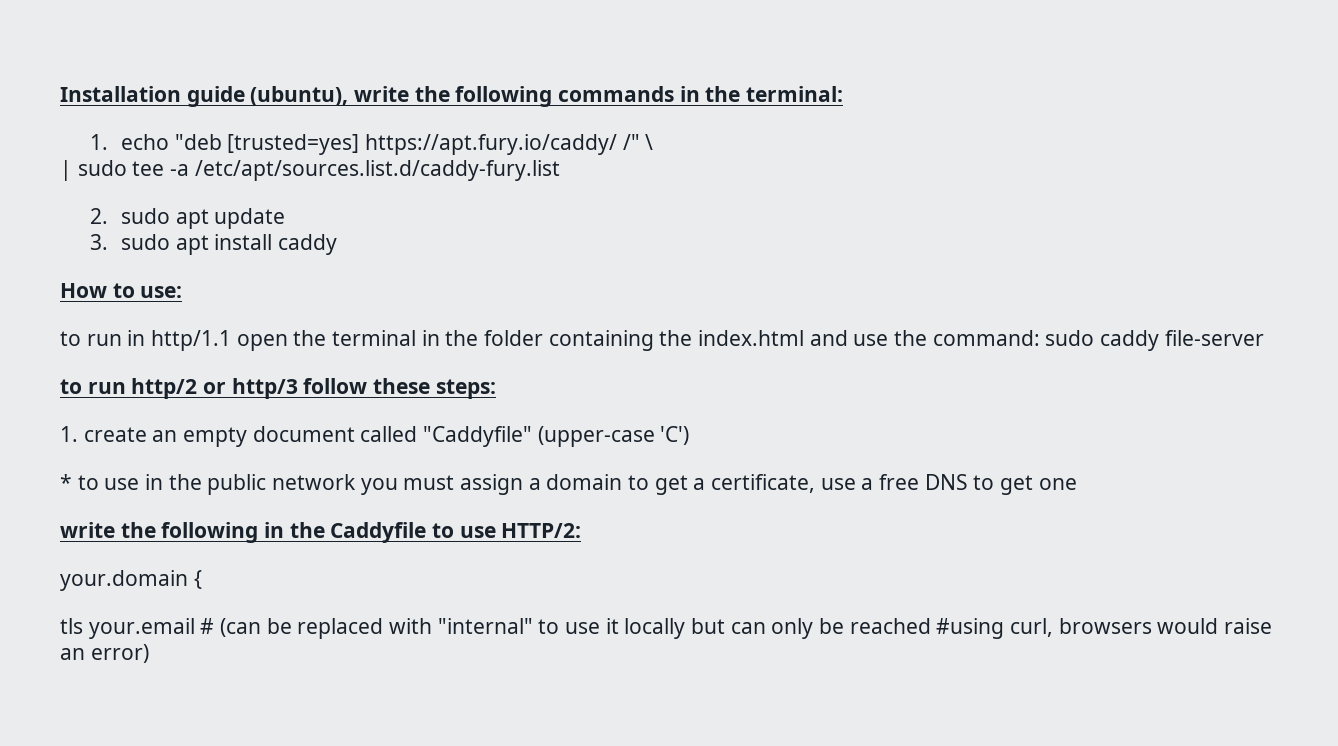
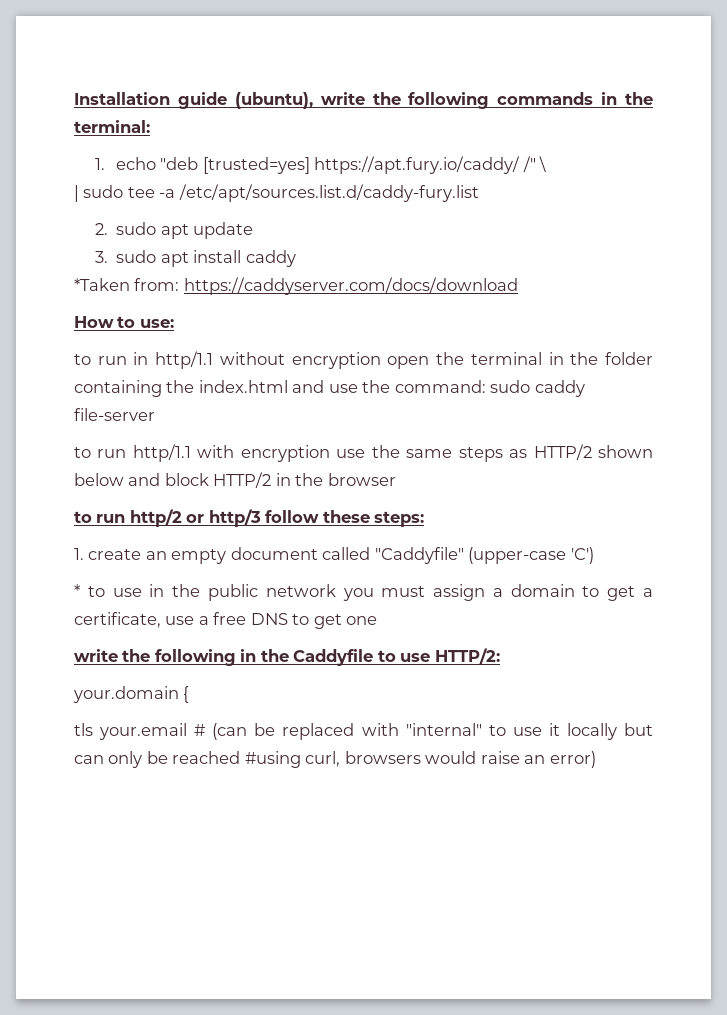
(337, 244) none -> [74,277,518,295] // *Taken from: https://caddyserver.com/docs/download
(232, 340) none -> [219,352,381,369] without encryption
(1264, 338) none -> [74,444,653,462] [74,472,396,488] // to run http/1.1 with encryption use the same steps as HTTP/2 shown below and block HTTP/2 in the browser

